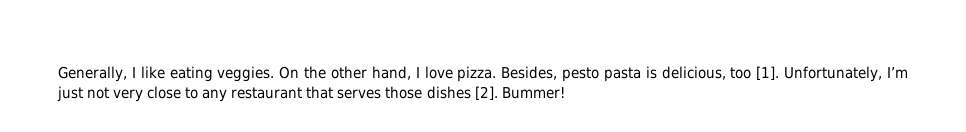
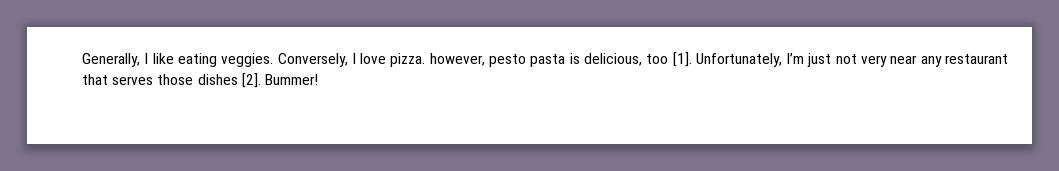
[279,66,411,80] On the other hand, -> [277,53,348,67] Conversely,
[501,66,558,80] Besides, -> [429,53,485,66] however,
[147,86,199,99] close to -> [890,55,918,64] near

